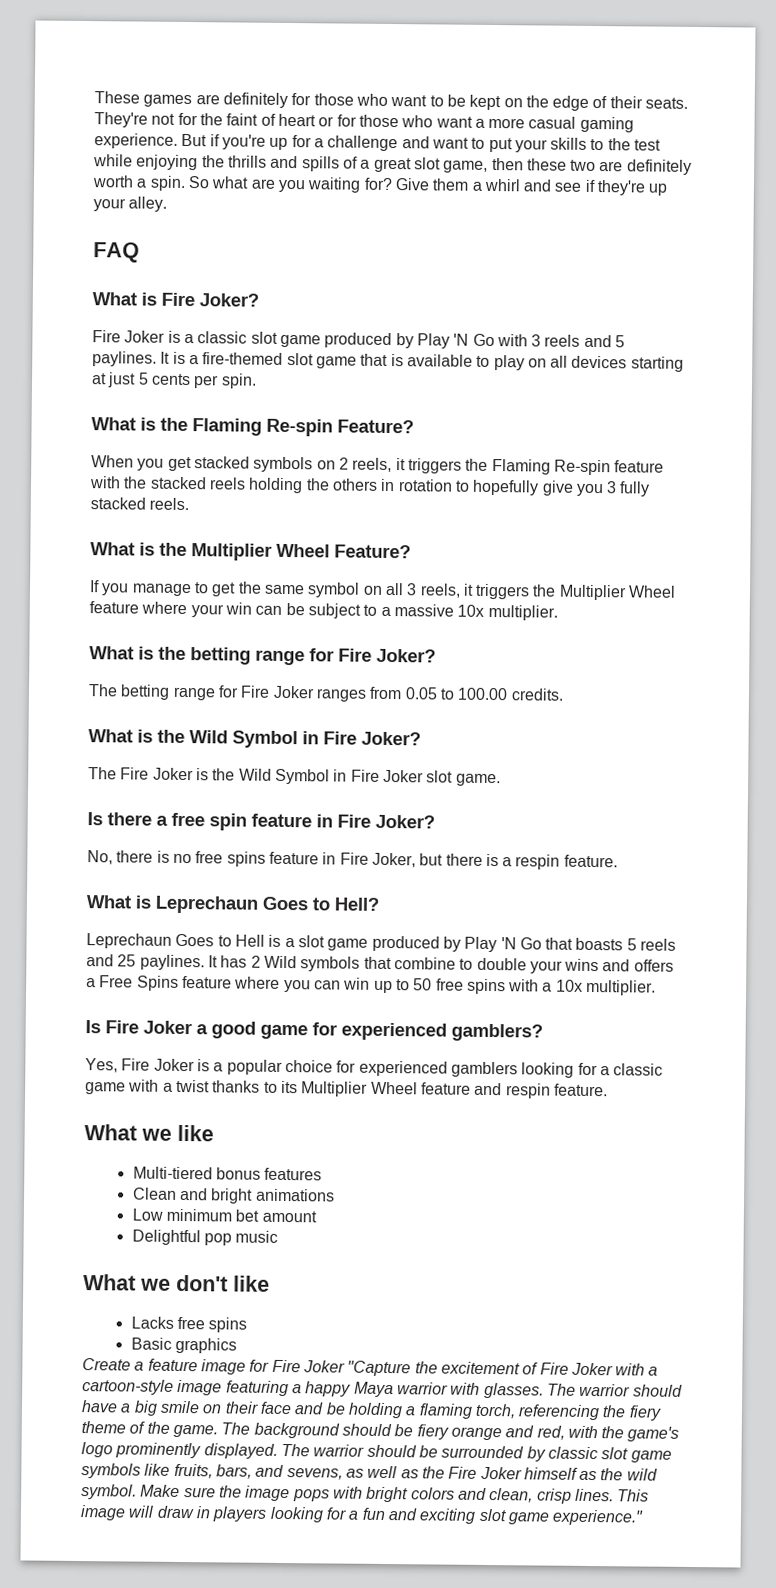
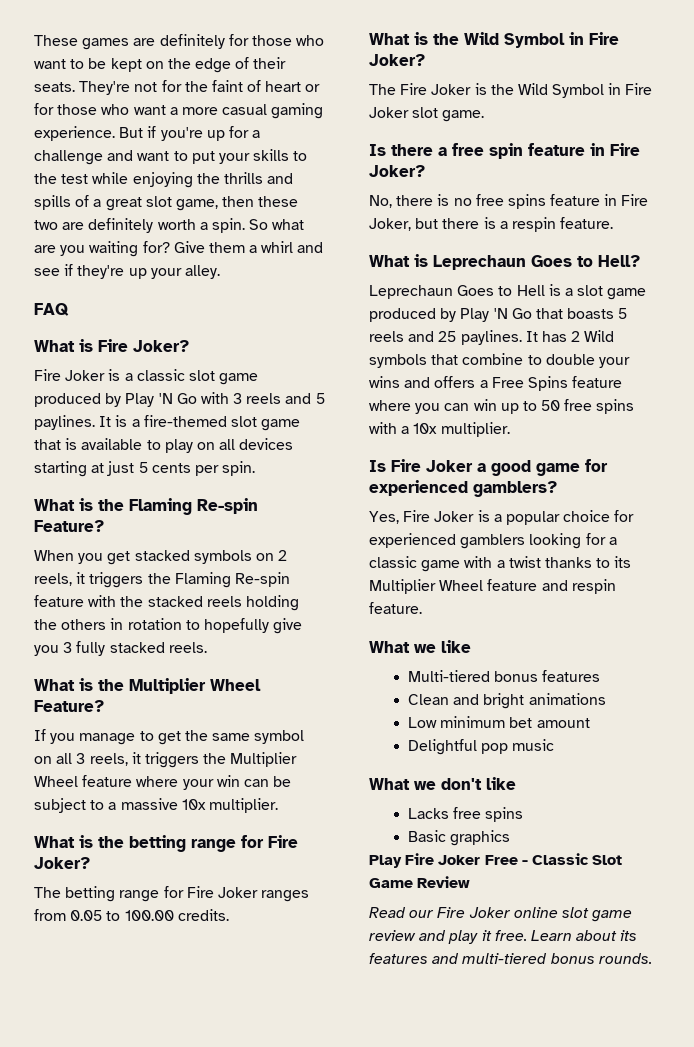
[82,1358,659,1377] [82,1379,683,1399] [81,1400,662,1421] [81,1421,680,1442] [81,1442,672,1463] [81,1463,658,1481] [81,1484,650,1504] [80,1505,645,1526] Create a feature image for Fire Joker "Capture the excitement of Fire Joker with a cartoon-style image featuring a happy Maya warrior with glasses. The warrior should have a big smile on their face and be holding a flaming torch, referencing the fiery theme of the game. The background should be fiery orange and red, with the game's logo prominently displayed. The warrior should be surrounded by classic slot game symbols like fruits, bars, and sevens, as well as the Fire Joker himself as the wild symbol. Make sure the image pops with bright colors and clean, crisp lines. This image will draw in players looking for a fun and exciting slot game experience." -> [369,853,623,868] [369,876,471,888] [369,907,633,922] [369,930,638,944] [369,953,652,964] Play Fire Joker Free - Classic Slot Game Review // Read our Fire Joker online slot game review and play it free. Learn about its features and multi-tiered bonus rounds.

